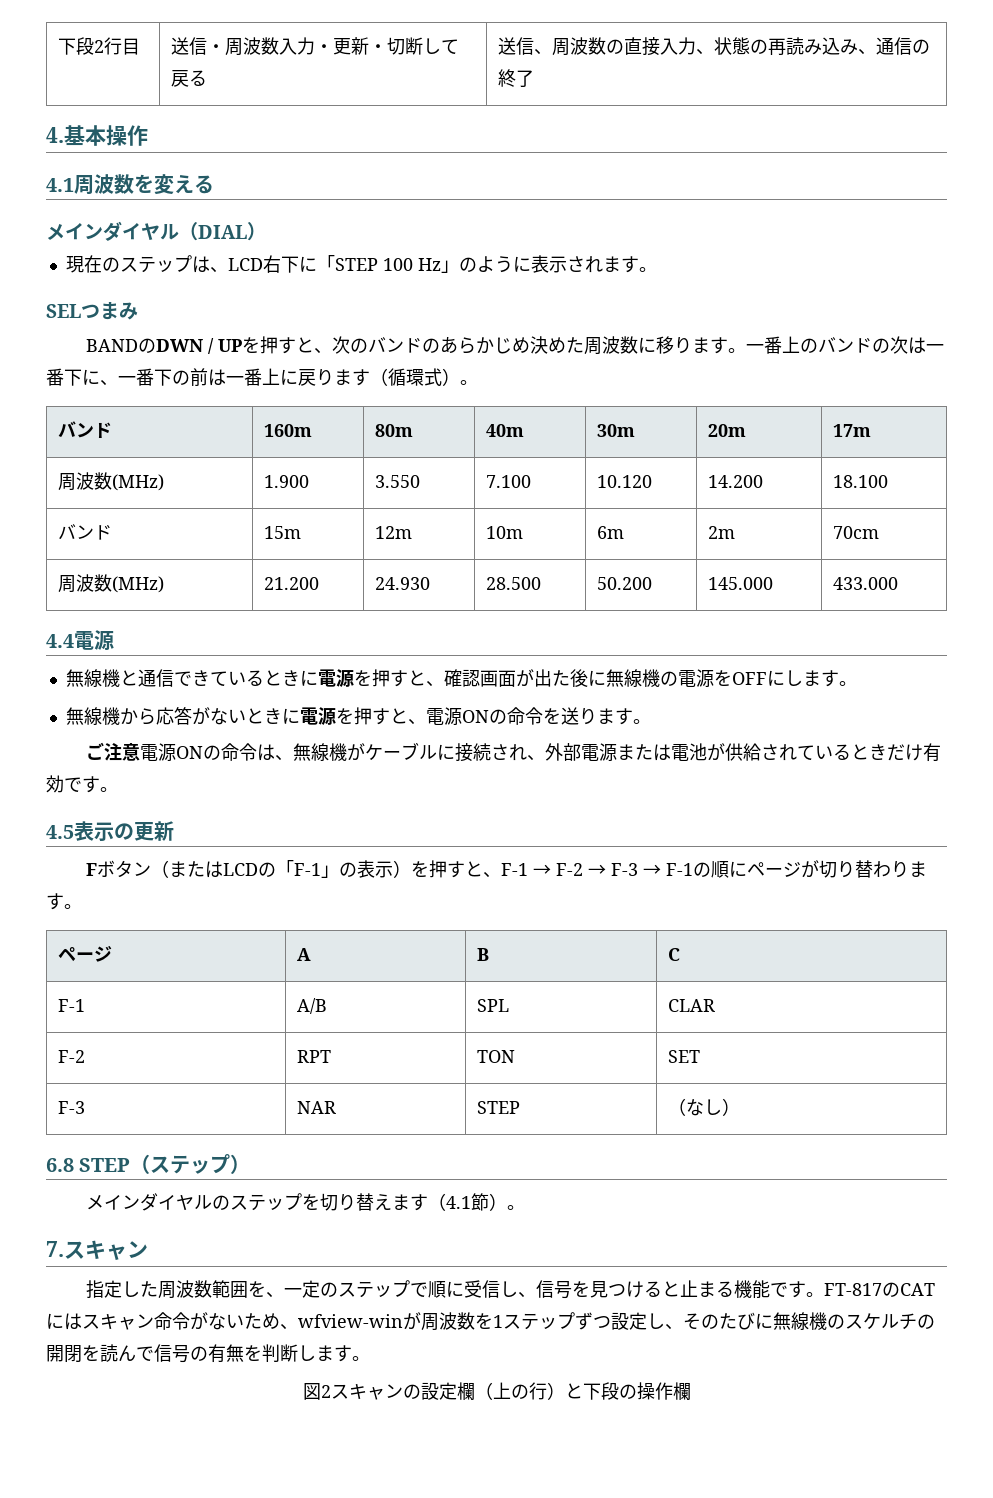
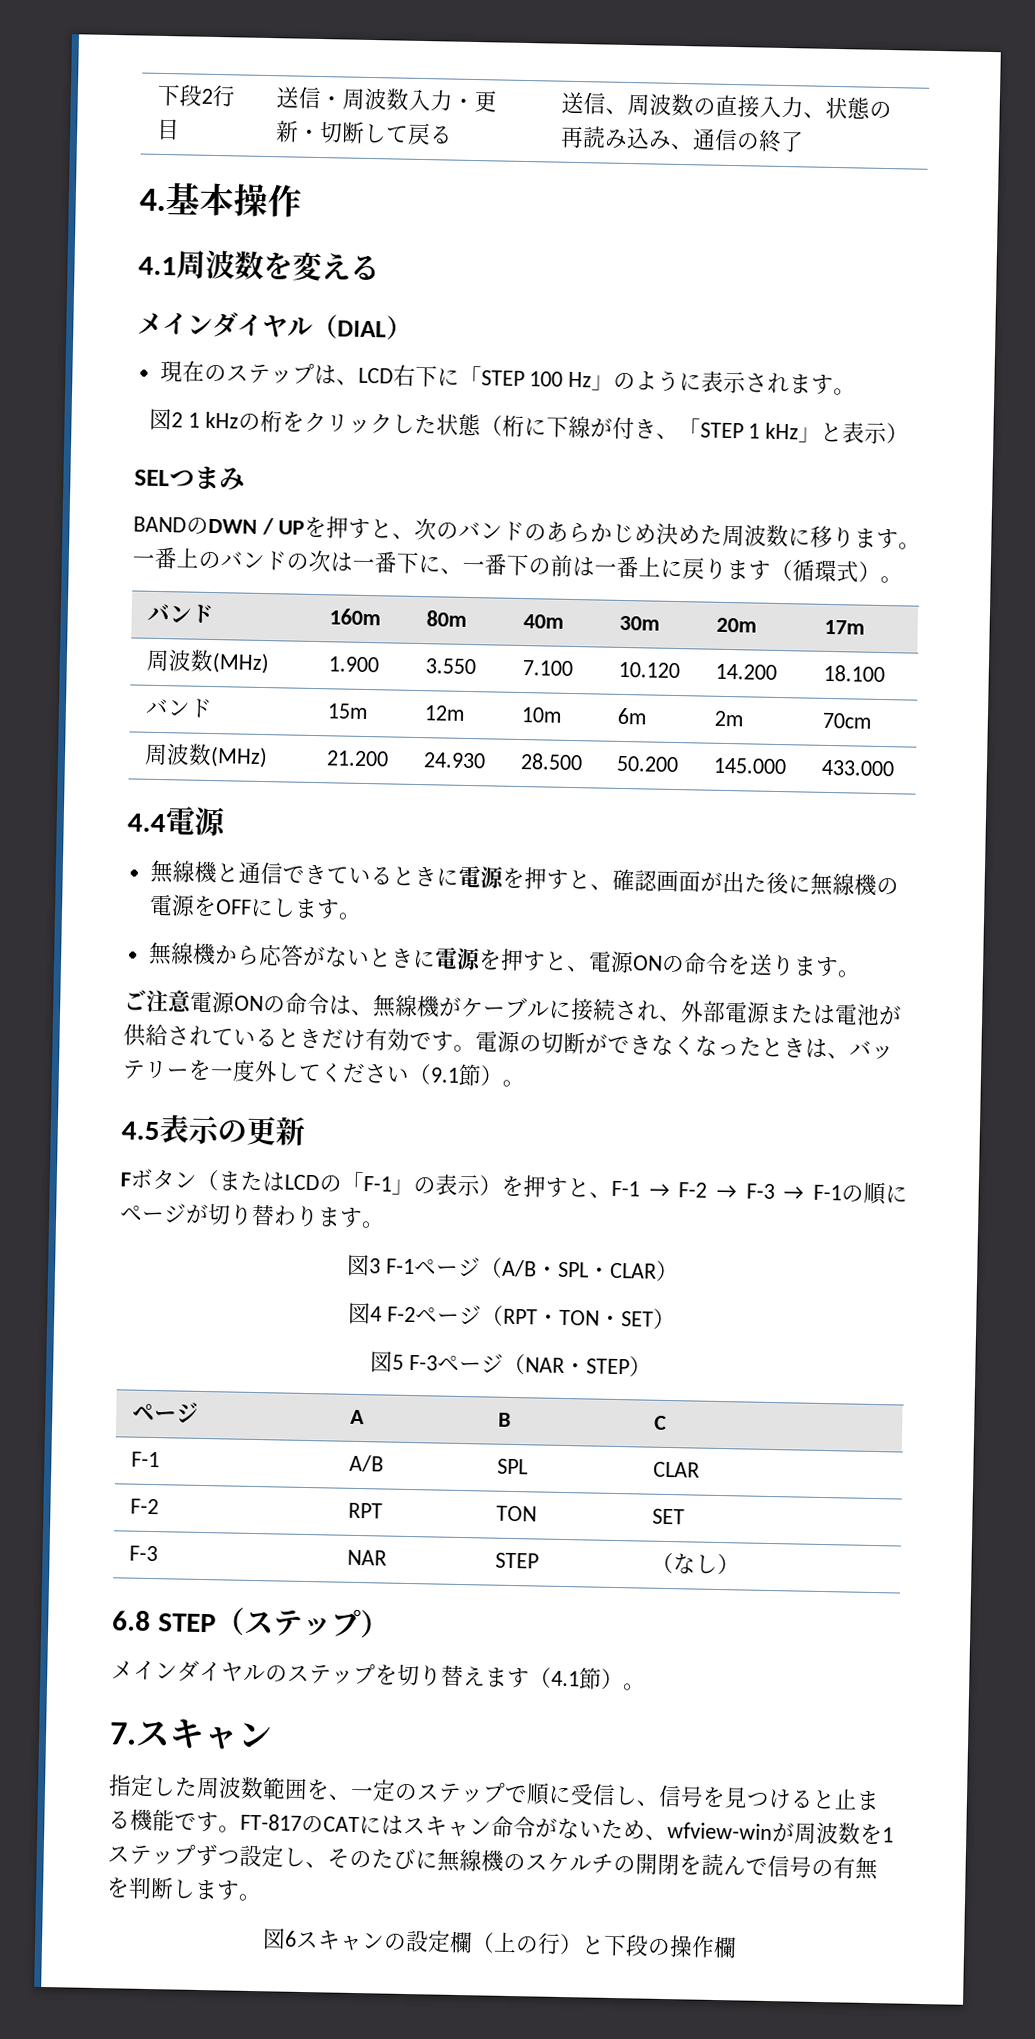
(657, 269) none -> [148,408,910,445] // 図2 1 kHzの桁をクリックした状態（桁に下線が付き、「STEP 1 kHz」と表示）
(118, 789) none -> [475,1030,894,1060] [122,1059,525,1088] 電源の切断ができなくなったときは、バッテリーを一度外してください（9.1節）。
(82, 906) none -> [347,1254,679,1283] [348,1302,676,1331] [370,1351,652,1378] // 図3 F-1ページ（A/B・SPL・CLAR） // 図4 F-2ページ（RPT・TON・SET） // 図5 F-3ページ（NAR・STEP）
[320,1385,331,1398] 2 -> [284,1930,297,1947] 6

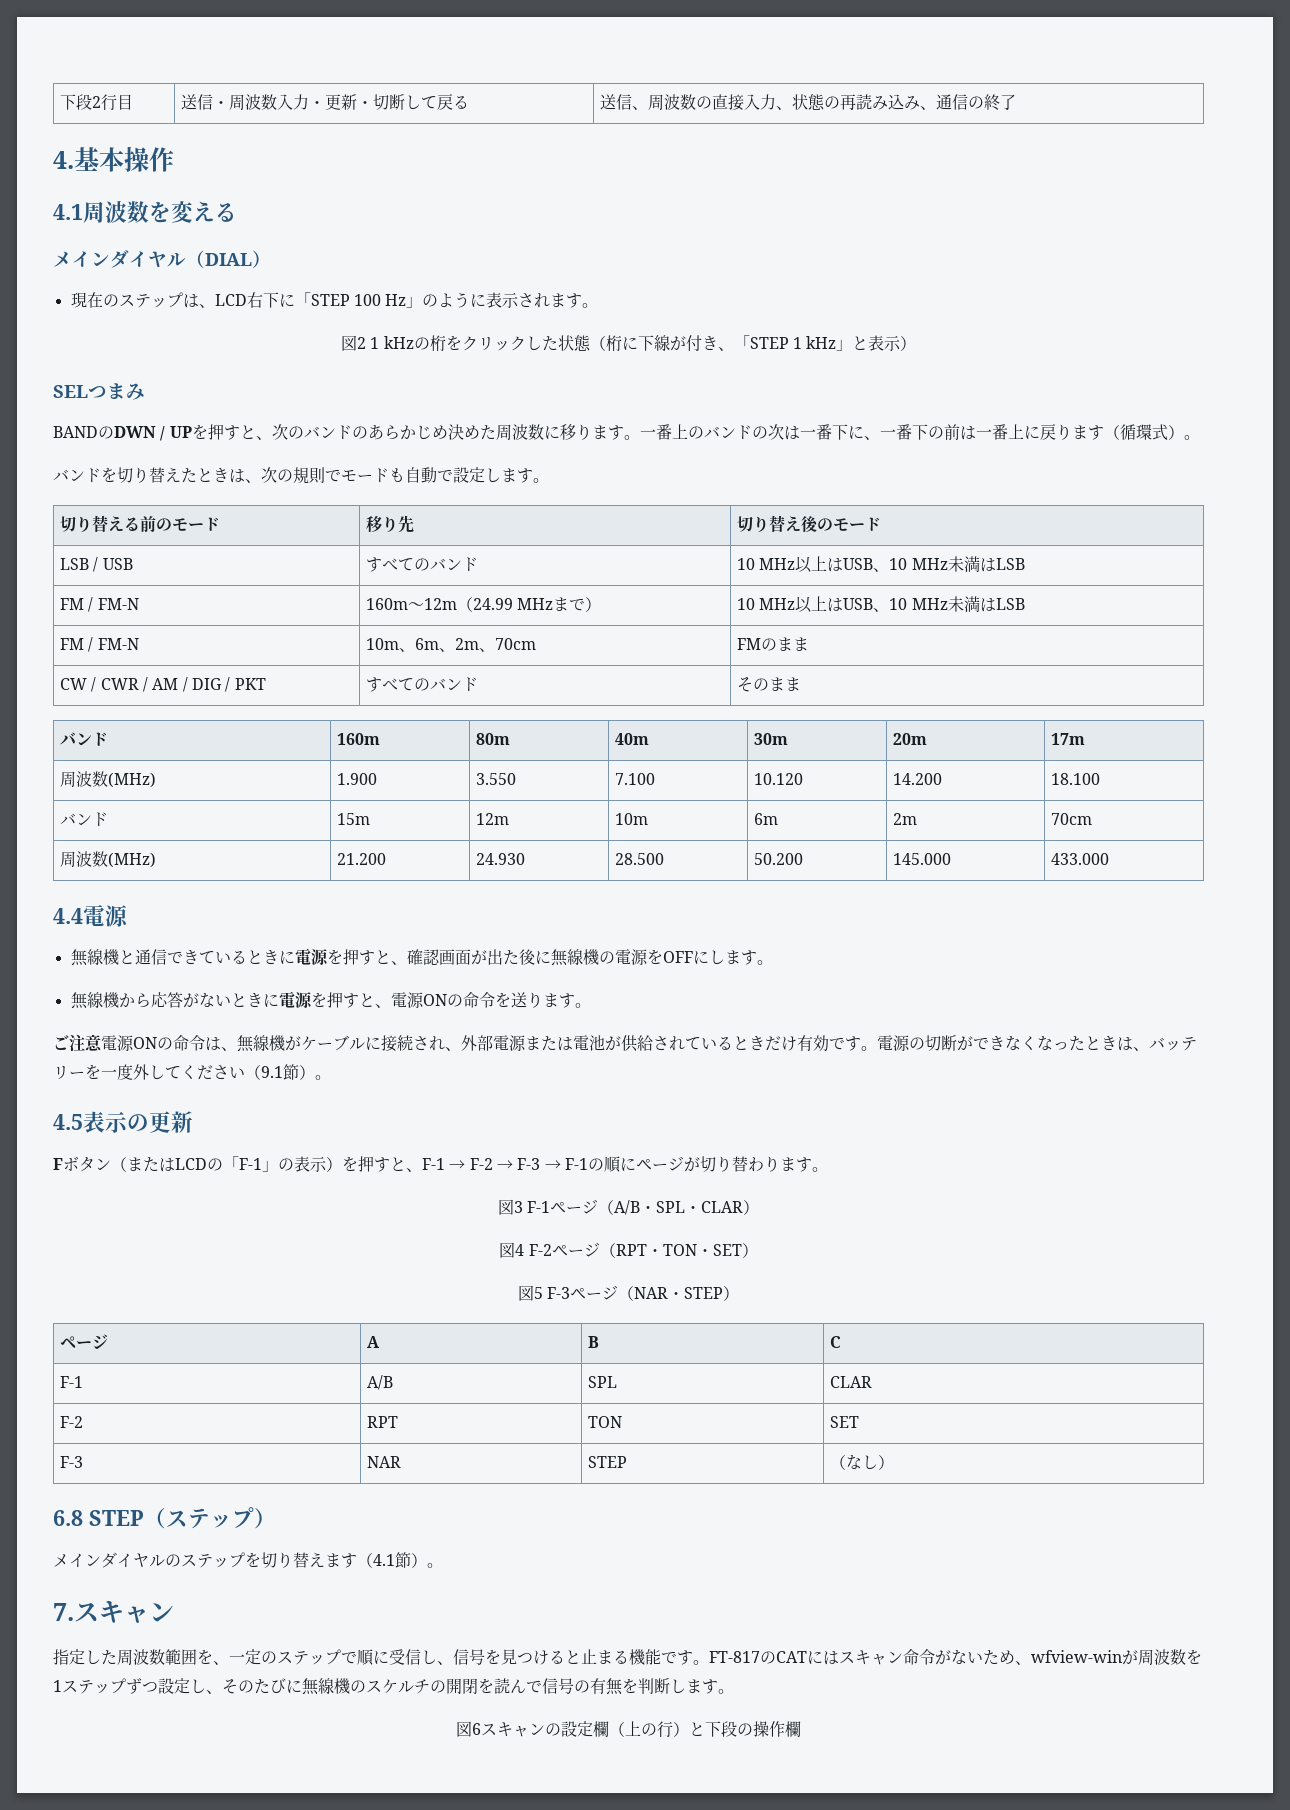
(903, 579) none -> [53,467,549,484] [60,515,221,533] [366,515,415,533] [737,515,882,533] [60,557,133,572] [366,557,479,572] [737,556,1025,573] [60,597,139,612] [366,597,602,612] [737,596,1025,613] [60,637,139,652] [366,638,537,652] [737,637,810,651] [60,677,266,692] [366,677,479,692] [737,677,802,692] // バンドを切り替えたときは、次の規則でモードも自動で設定します。 // 切り替える前のモード | 移り先 | 切り替え後のモード // LSB / USB | すべてのバンド | 10 MHz以上はUSB、10 MHz未満はLSB // FM / FM-N | 160m～12m（24.99 MHzまで） | 10 MHz以上はUSB、10 MHz未満はLSB // FM / FM-N | 10m、6m、2m、70cm | FMのまま // CW / CWR / AM / DIG / PKT | すべてのバンド | そのまま

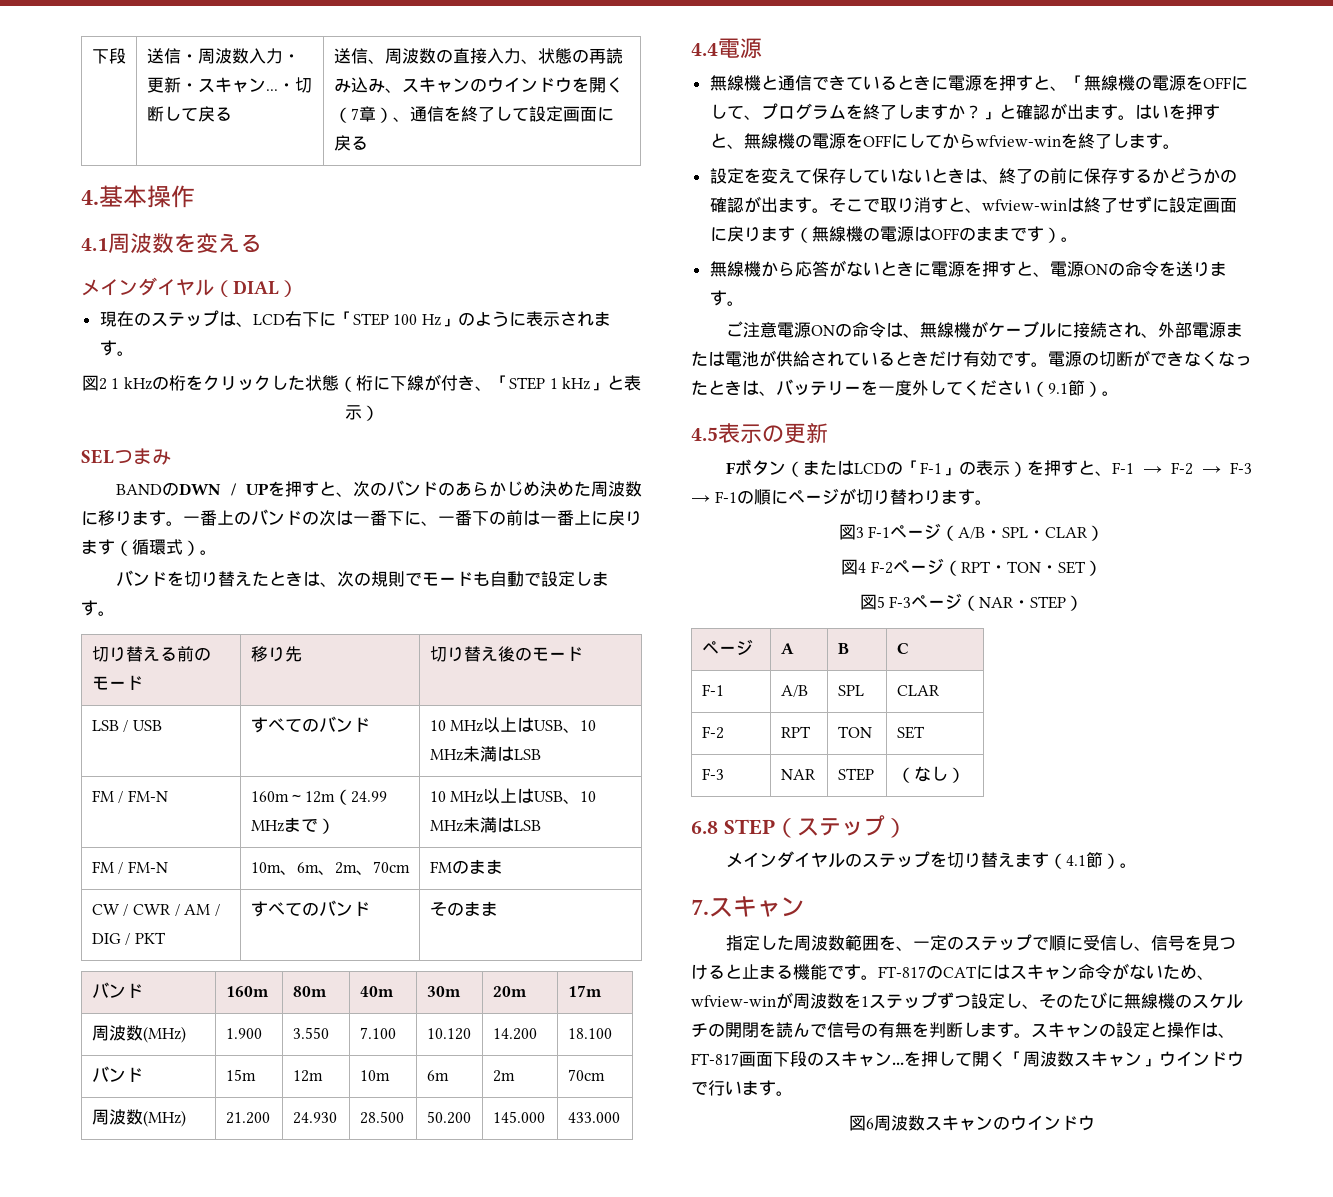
[60,94,134,111] 下段2行目 -> [91,48,126,64] 下段
(374, 104) none -> [197,77,295,93] スキャン...・
[936,94,1017,111] 通信の終了 -> [401,77,623,93] [333,106,614,123] [333,135,368,151] スキャンのウインドウを開く（7章）、通信を終了して設定画面に戻る
[406,949,757,966] 確認画面が出た後に無線機の電源をOFFにします -> [1066,75,1248,91] [709,103,1220,120] [709,133,1180,149] [709,167,1237,184] [709,196,1237,213] [709,226,1061,243] 「無線機の電源をOFFにして、プログラムを終了しますか？」と確認が出ます。はいを押すと、無線機の電源をOFFにしてからwfview-winを終了します。 // 設定を変えて保存していないときは、終了の前に保存するかどうかの確認が出ます。そこで取り消すと、wfview-winは終了せずに設定画面に戻ります（無線機の電源はOFFのままです）
[456,1721,481,1737] // 図6 -> (1031, 1035) none
[593,1721,801,1738] 欄（上の行）と下段の操作欄 -> [1150,1022,1235,1038] [691,1051,1244,1067] [691,1080,793,1096] [848,1115,1095,1131] と操作は、FT-817画面下段のスキャン...を押して開く「周波数スキャン」ウインドウで行います。 // 図6周波数スキャンのウインドウ

